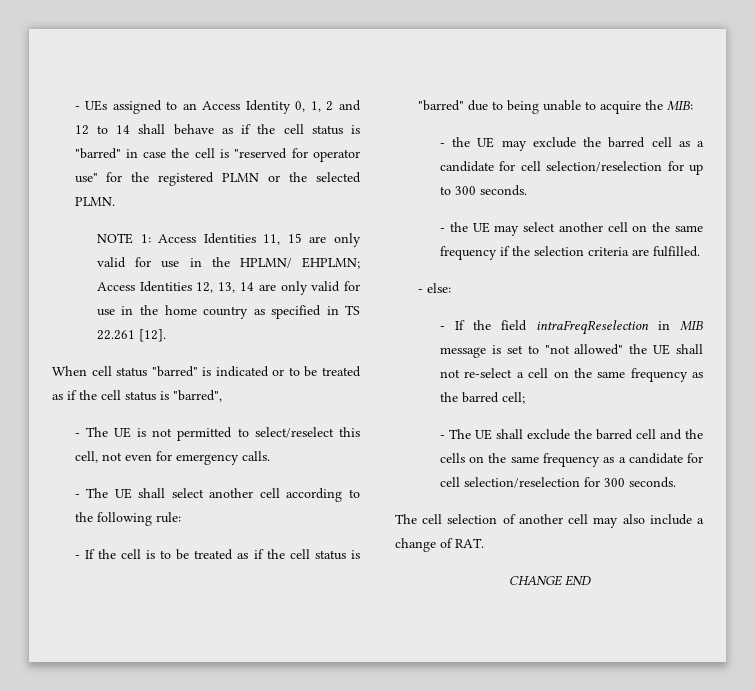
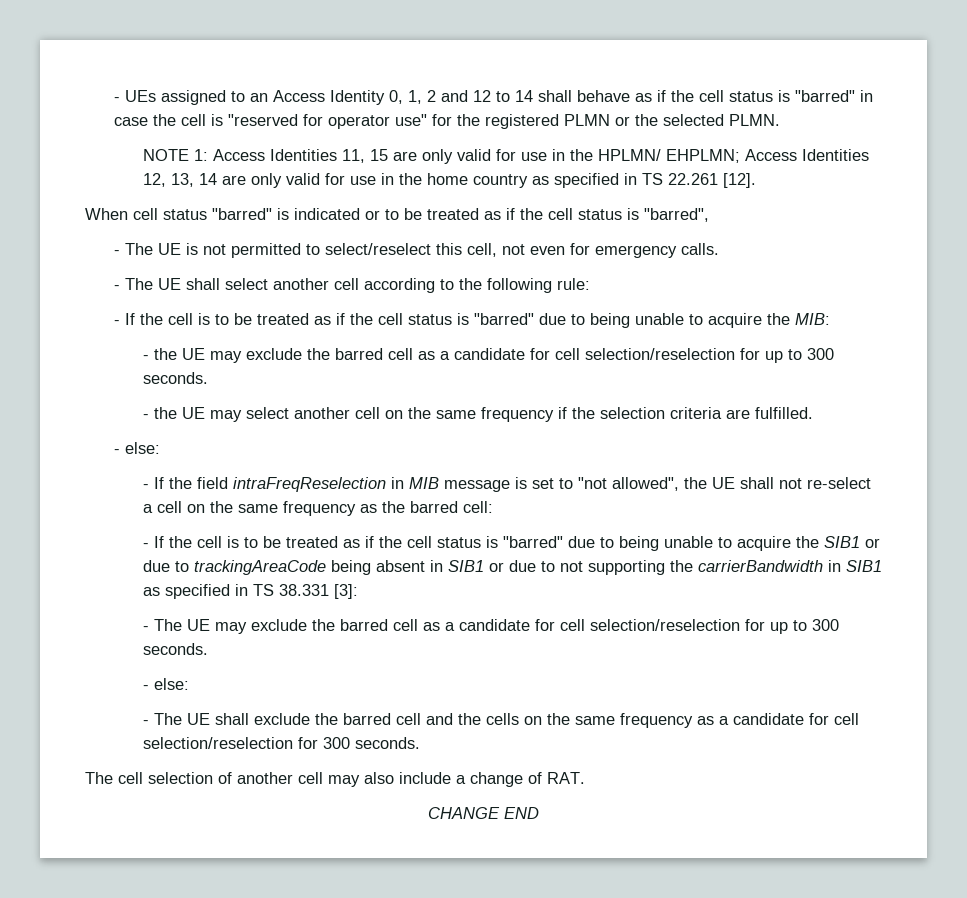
[574,344,624,355] allowed" -> [611,477,679,491] allowed",
[501,392,525,404] cell; -> [462,501,493,513] [142,536,880,551] [142,560,882,575] [142,584,358,599] [142,619,839,634] [142,643,208,655] [142,678,189,690] cell: // - If the cell is to be treated as if the cell status is "barred" due to being unable to acquire the SIB1 or due to trackingAreaCode being absent in SIB1 or due to not supporting the carrierBandwidth in SIB1 as specified in TS 38.331 [3]: // - The UE may exclude the barred cell as a candidate for cell selection/reselection for up to 300 seconds. // - else:

